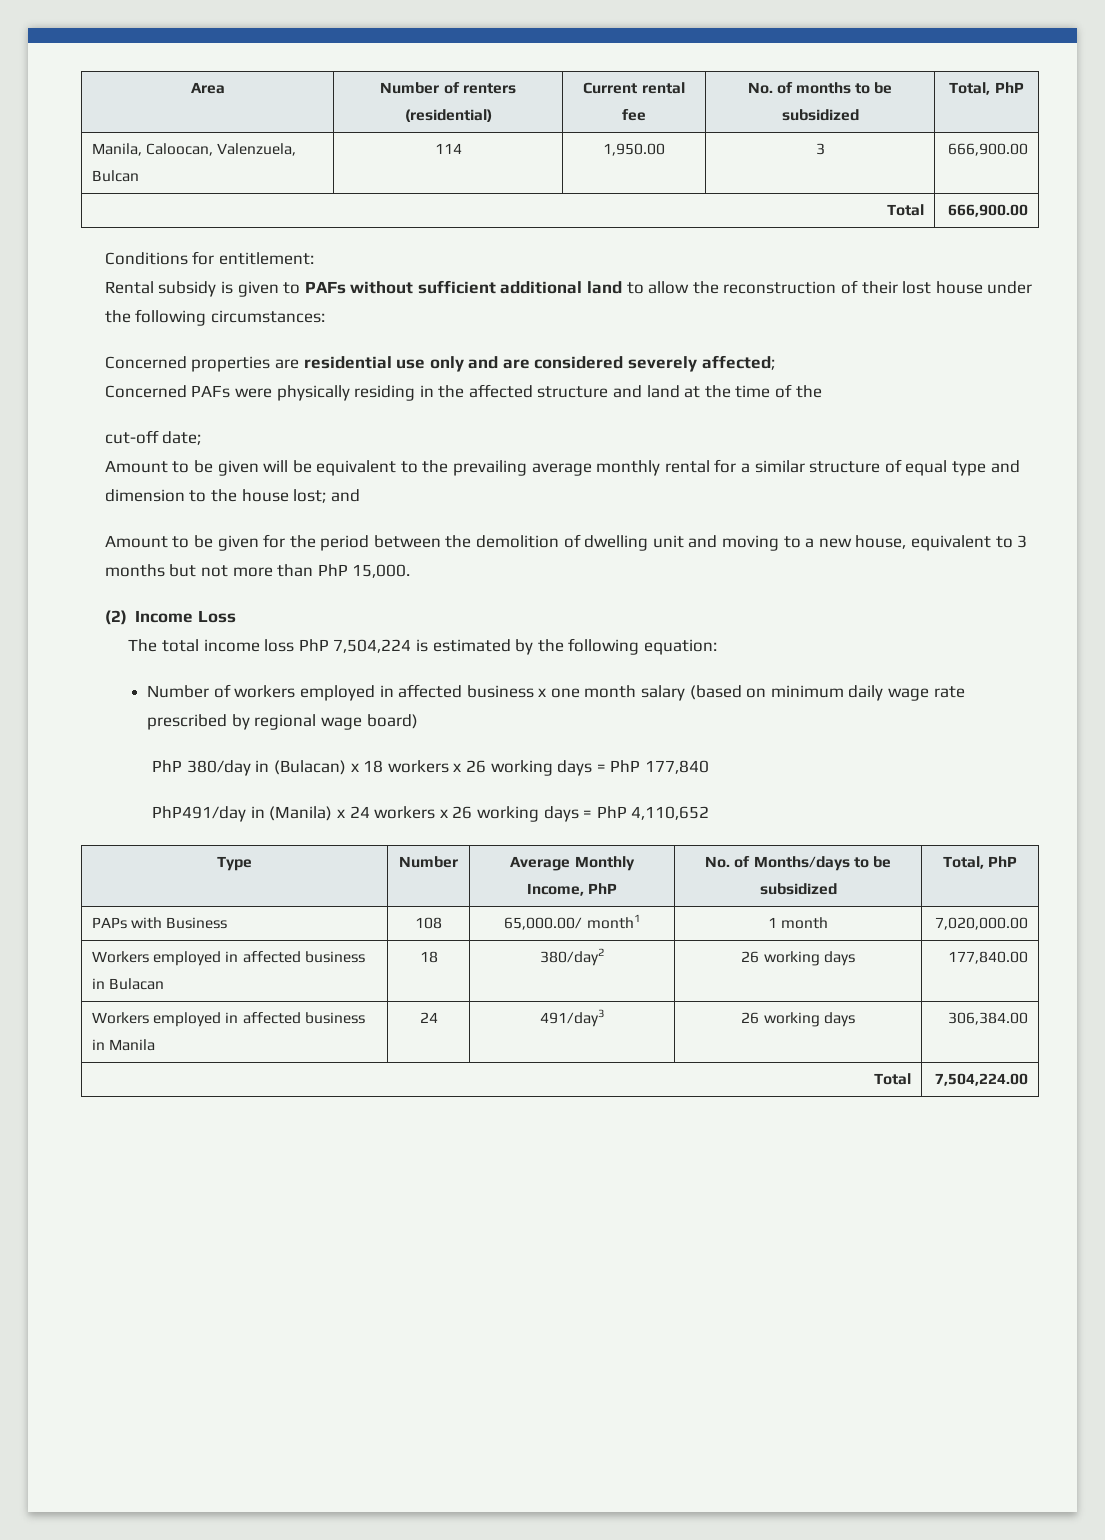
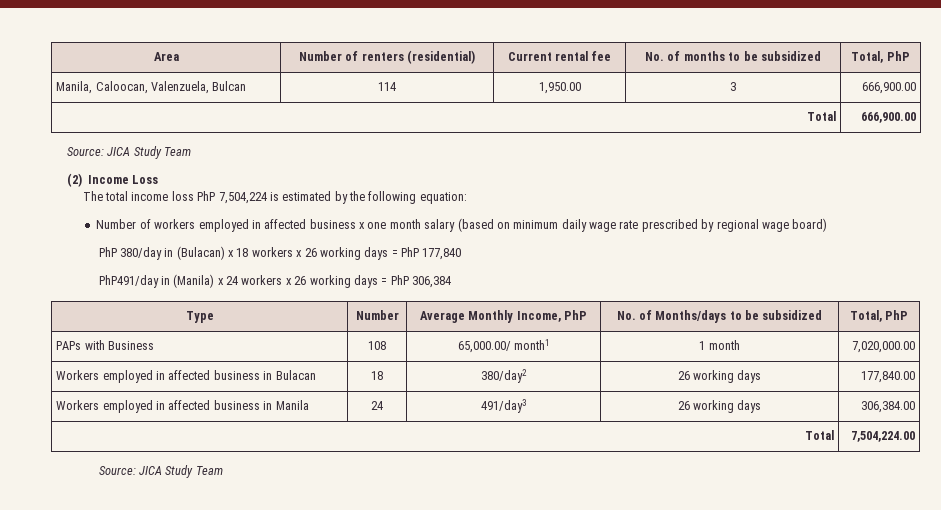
[104,251,314,265] [104,280,1033,297] [104,309,325,326] [104,355,775,372] [104,384,822,401] [104,430,202,445] [104,459,1020,476] [104,489,360,503] [104,534,1028,551] [104,564,411,578] Conditions for entitlement: // Rental subsidy is given to PAFs without sufficient additional land to allow the reconstruction of their lost house under the following circumstances: // Concerned properties are residential use only and are considered severely affected; // Concerned PAFs were physically residing in the affected structure and land at the time of the // cut-off date; // Amount to be given will be equivalent to the prevailing average monthly rental for a similar structure of equal type and dimension to the house lost; and // Amount to be given for the period between the demolition of dwelling unit and moving to a new house, equivalent to 3 months but not more than PhP 15,000. -> [66,146,191,159] Source: JICA Study Team
[631,806,710,820] 4,110,652 -> [412,276,452,288] 306,384
(1028, 1079) none -> [98,465,223,478] // Source: JICA Study Team

